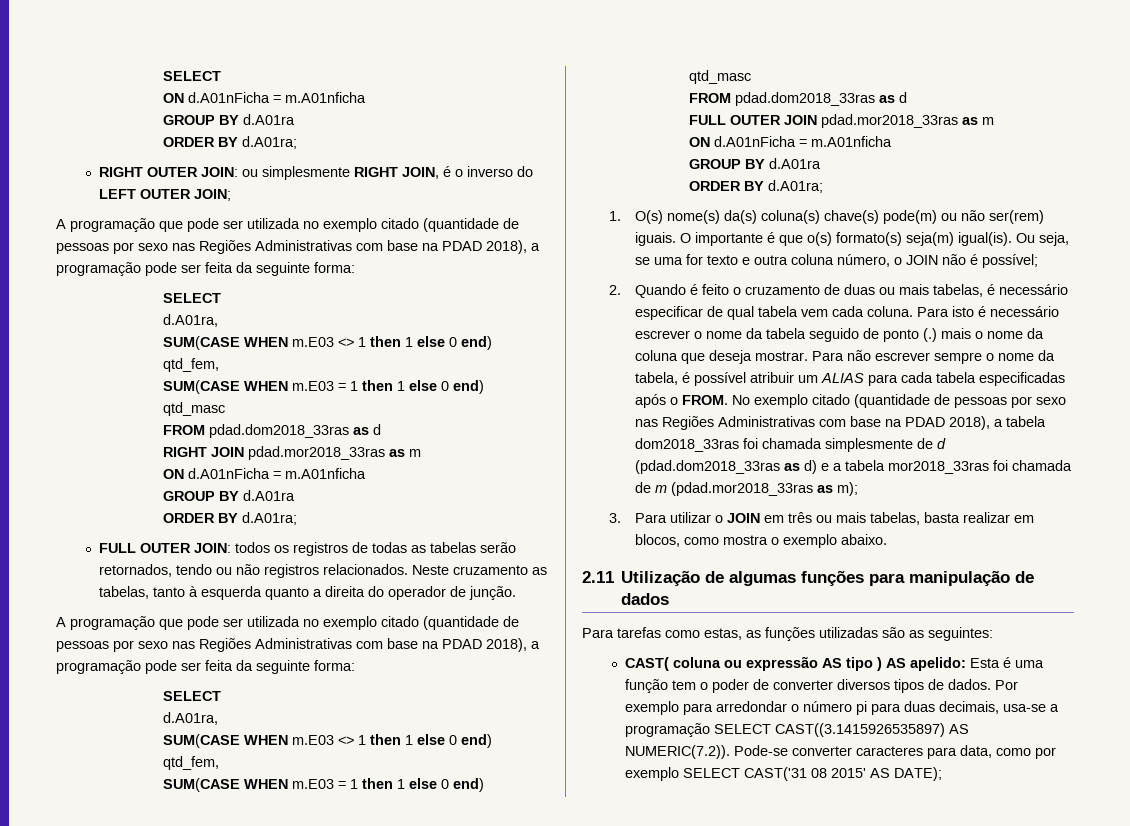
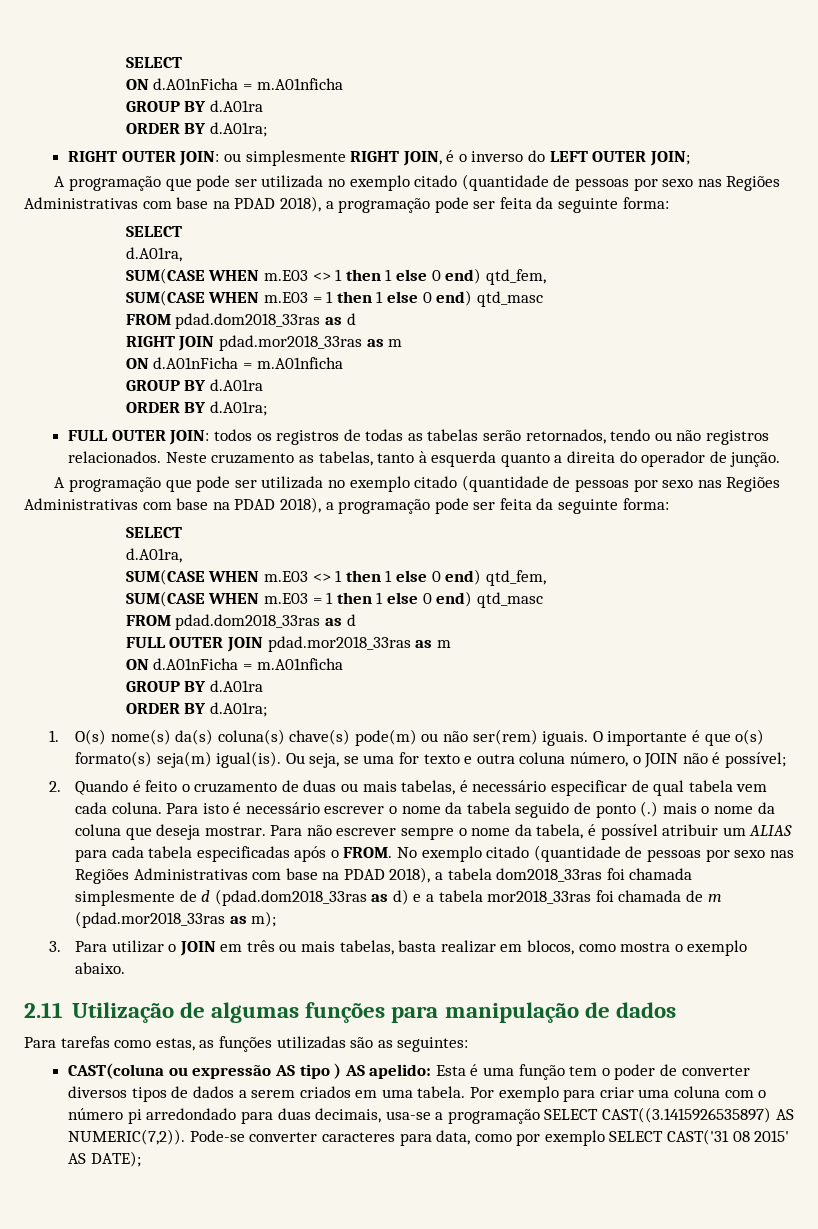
[624,657,721,671] CAST( coluna -> [68,1063,165,1079] CAST(coluna
[947,679,1018,690] [624,701,787,715] dados. Por exemplo para arredondar -> [192,1086,754,1102] dados a serem criados em uma tabela. Por exemplo para criar uma coluna com
(867, 708) none -> [146,1108,237,1120] arredondado
[624,745,730,759] NUMERIC(7.2)). -> [68,1129,186,1145] NUMERIC(7,2)).

